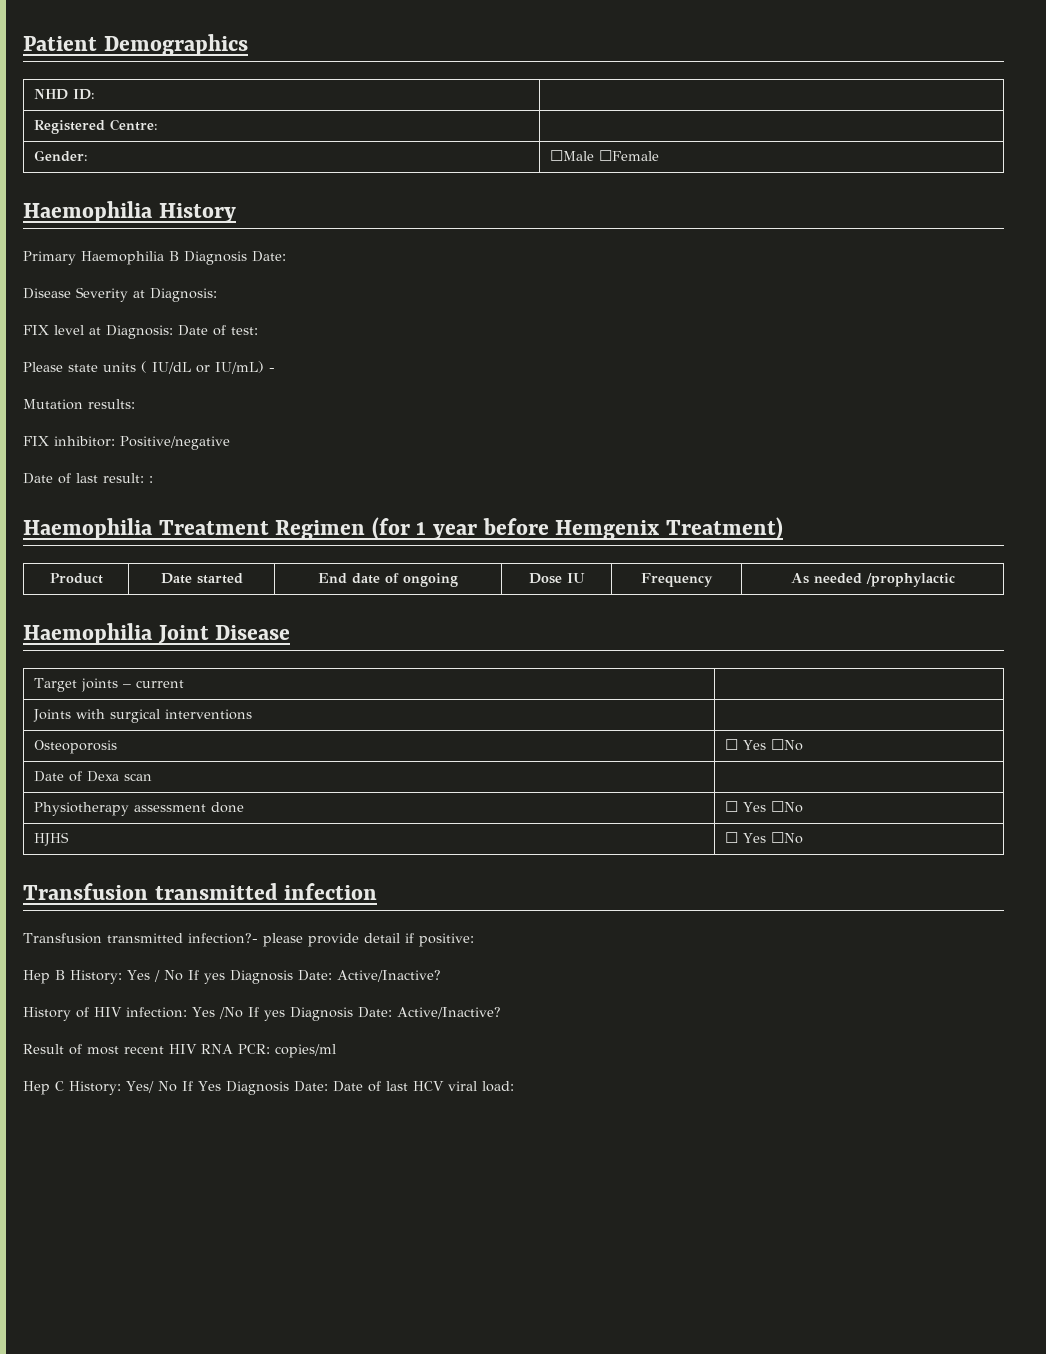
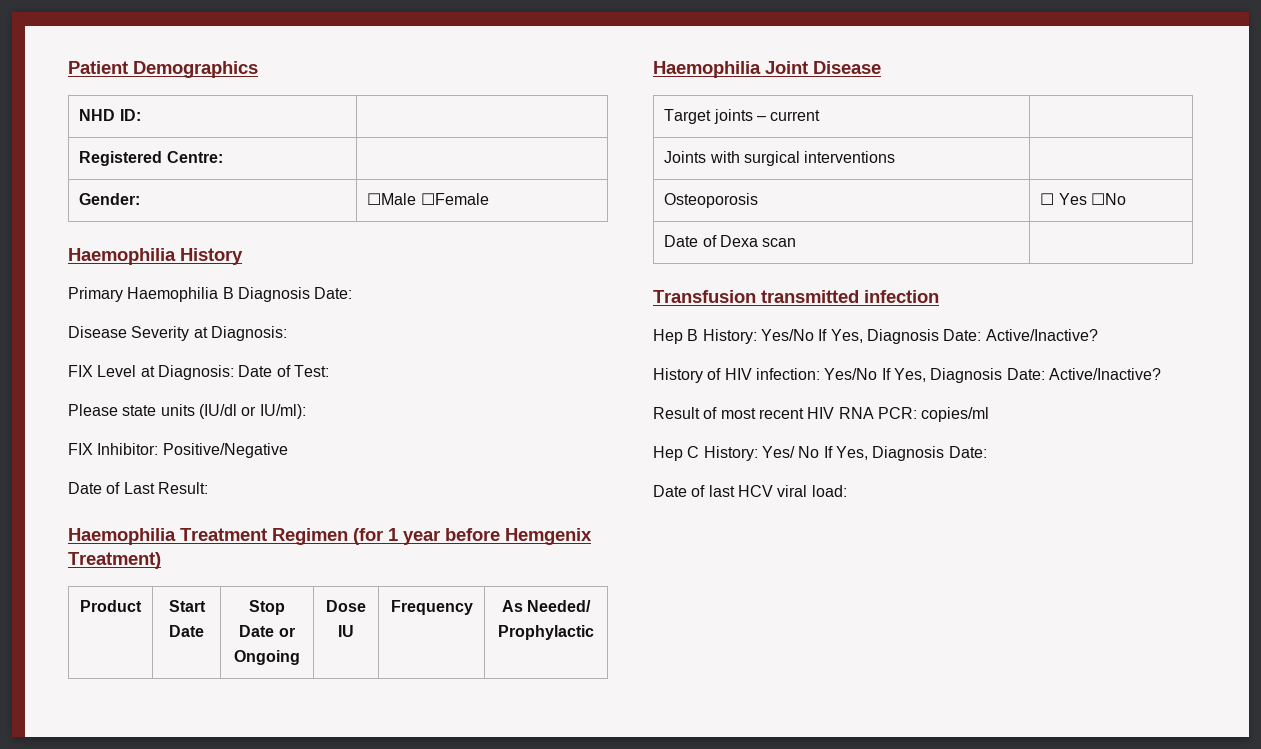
[54,325,84,335] level -> [97,365,137,377] Level
[231,327,258,335] test: -> [293,365,329,377] Test:
[141,361,275,374] [23,399,135,410] [23,436,230,450] [23,473,153,484] ( IU/dL or IU/mL) - // Mutation results: // FIX inhibitor: Positive/negative // Date of last result: : -> [198,404,306,419] [68,443,288,458] [68,482,208,494] (IU/dl or IU/ml): // FIX Inhibitor: Positive/Negative // Date of Last Result:
[160,573,243,584] [318,573,458,587] Date started | End date of ongoing -> [168,600,206,612] [169,625,204,637] [249,600,285,615] [239,625,295,637] [234,650,300,665] Start Date | Stop Date or Ongoing
[813,573,955,587] needed /prophylactic -> [527,600,592,612] [497,625,594,640] Needed/ Prophylactic
[33,802,244,816] [724,801,803,813] [33,832,69,846] [724,832,803,844] [23,883,378,900] [23,933,474,947] [23,970,225,984] // Physiotherapy assessment done | ☐ Yes ☐No // HJHS | ☐ Yes ☐No // Transfusion transmitted infection // Transfusion transmitted infection?- please provide detail if positive: // Hep B History: Yes / No If yes -> [653,290,939,303] [653,329,863,344] // Transfusion transmitted infection // Hep B History: Yes/No If Yes,
[192,1007,285,1021] Yes /No If yes -> [824,368,926,382] Yes/No If Yes,
[197,1081,328,1095] Yes Diagnosis Date: -> [835,446,987,461] Yes, Diagnosis Date: //

